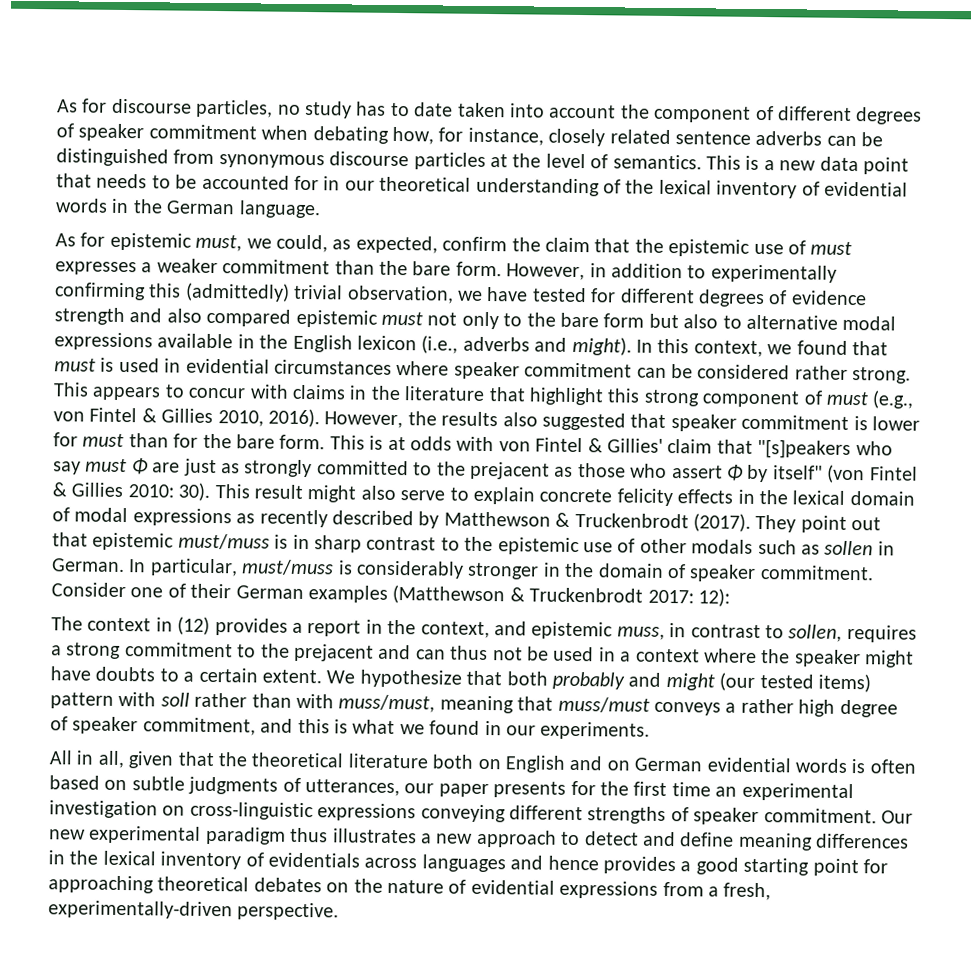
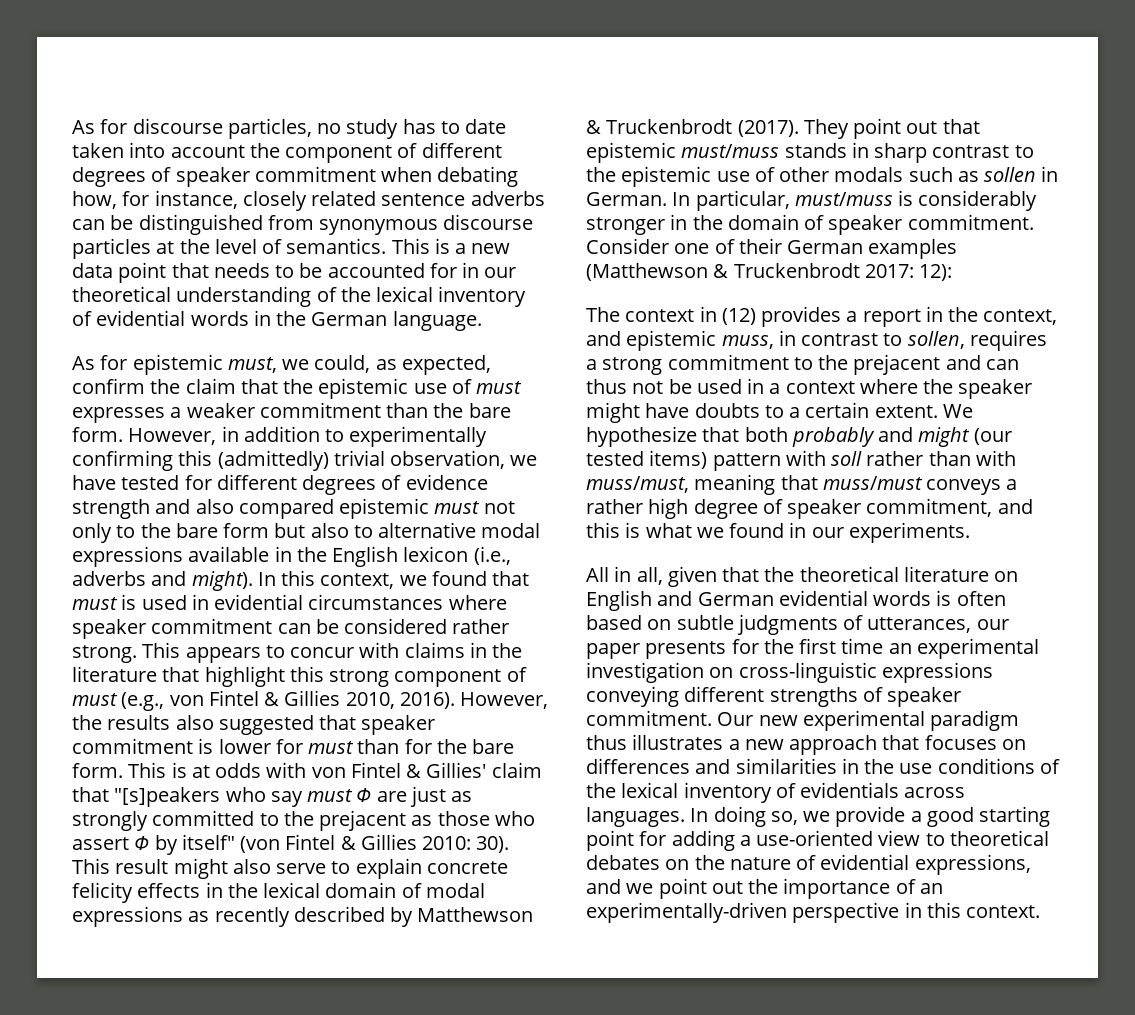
[274,534,289,549] is -> [784,143,847,158] stands
[432,754,474,769] both -> (989, 574) none
[606,760,630,771] on -> (693, 598) none
[561,831,910,851] [48,850,65,865] to detect and define meaning differences in -> [882,735,1026,750] [586,758,1060,774] that focuses on differences and similarities in the use conditions of
[421,854,676,875] languages and hence provides -> [586,806,906,827] languages. In doing so, we provide
[48,875,154,894] approaching -> [671,830,945,851] adding a use-oriented view to
[559,880,772,901] [48,900,340,921] expressions from a fresh, experimentally-driven perspective. -> [914,854,1031,875] [586,878,943,899] [586,902,1041,923] expressions, and we point out the importance of an experimentally-driven perspective in this context.

